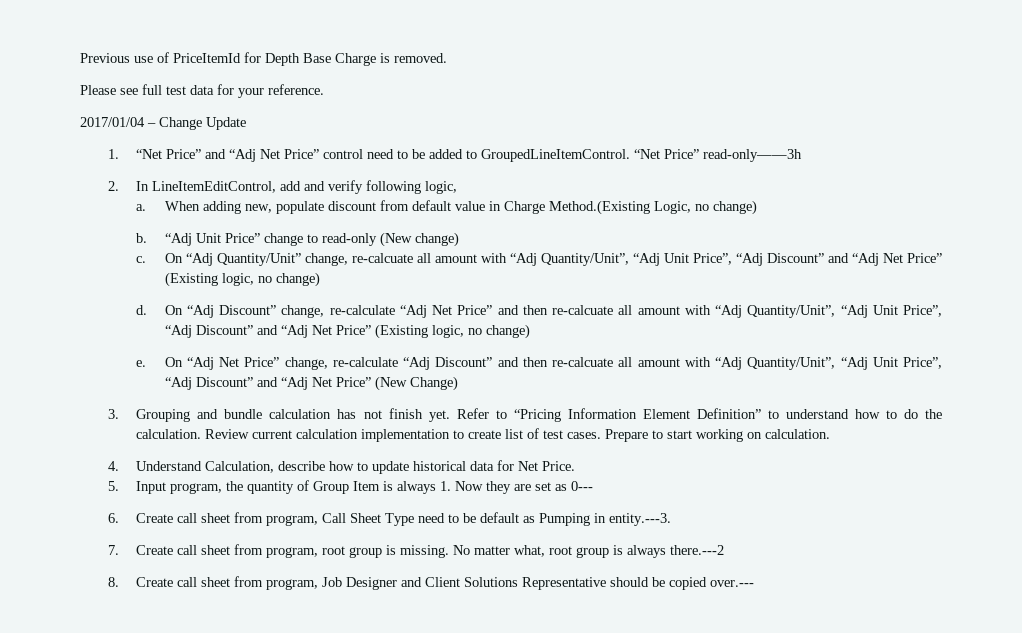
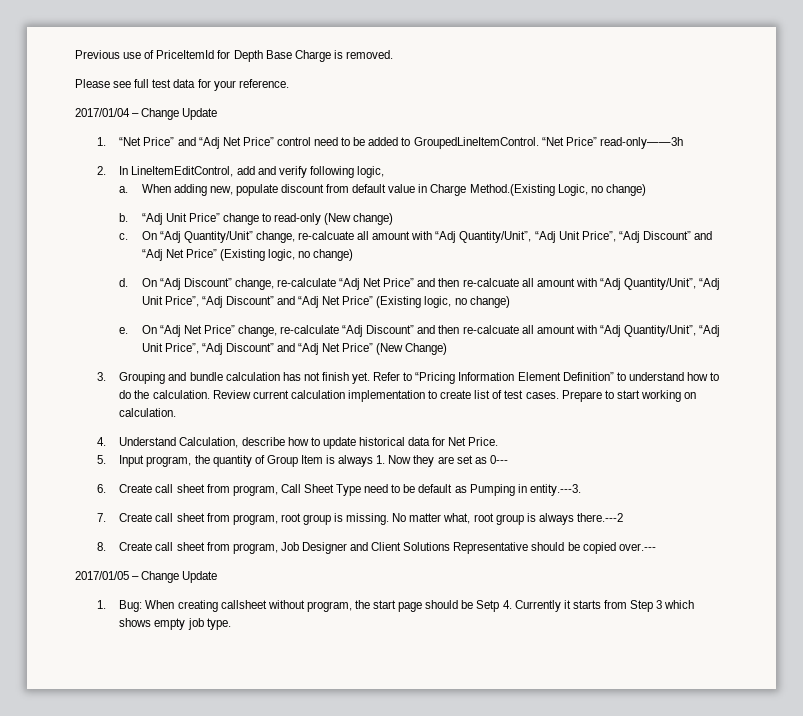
(755, 583) none -> [75,571,218,583] [97,600,695,612] [119,618,231,630] // 2017/01/05 – Change Update // 1. Bug: When creating callsheet without program, the start page should be Setp 4. Currently it starts from Step 3 which shows empty job type.

